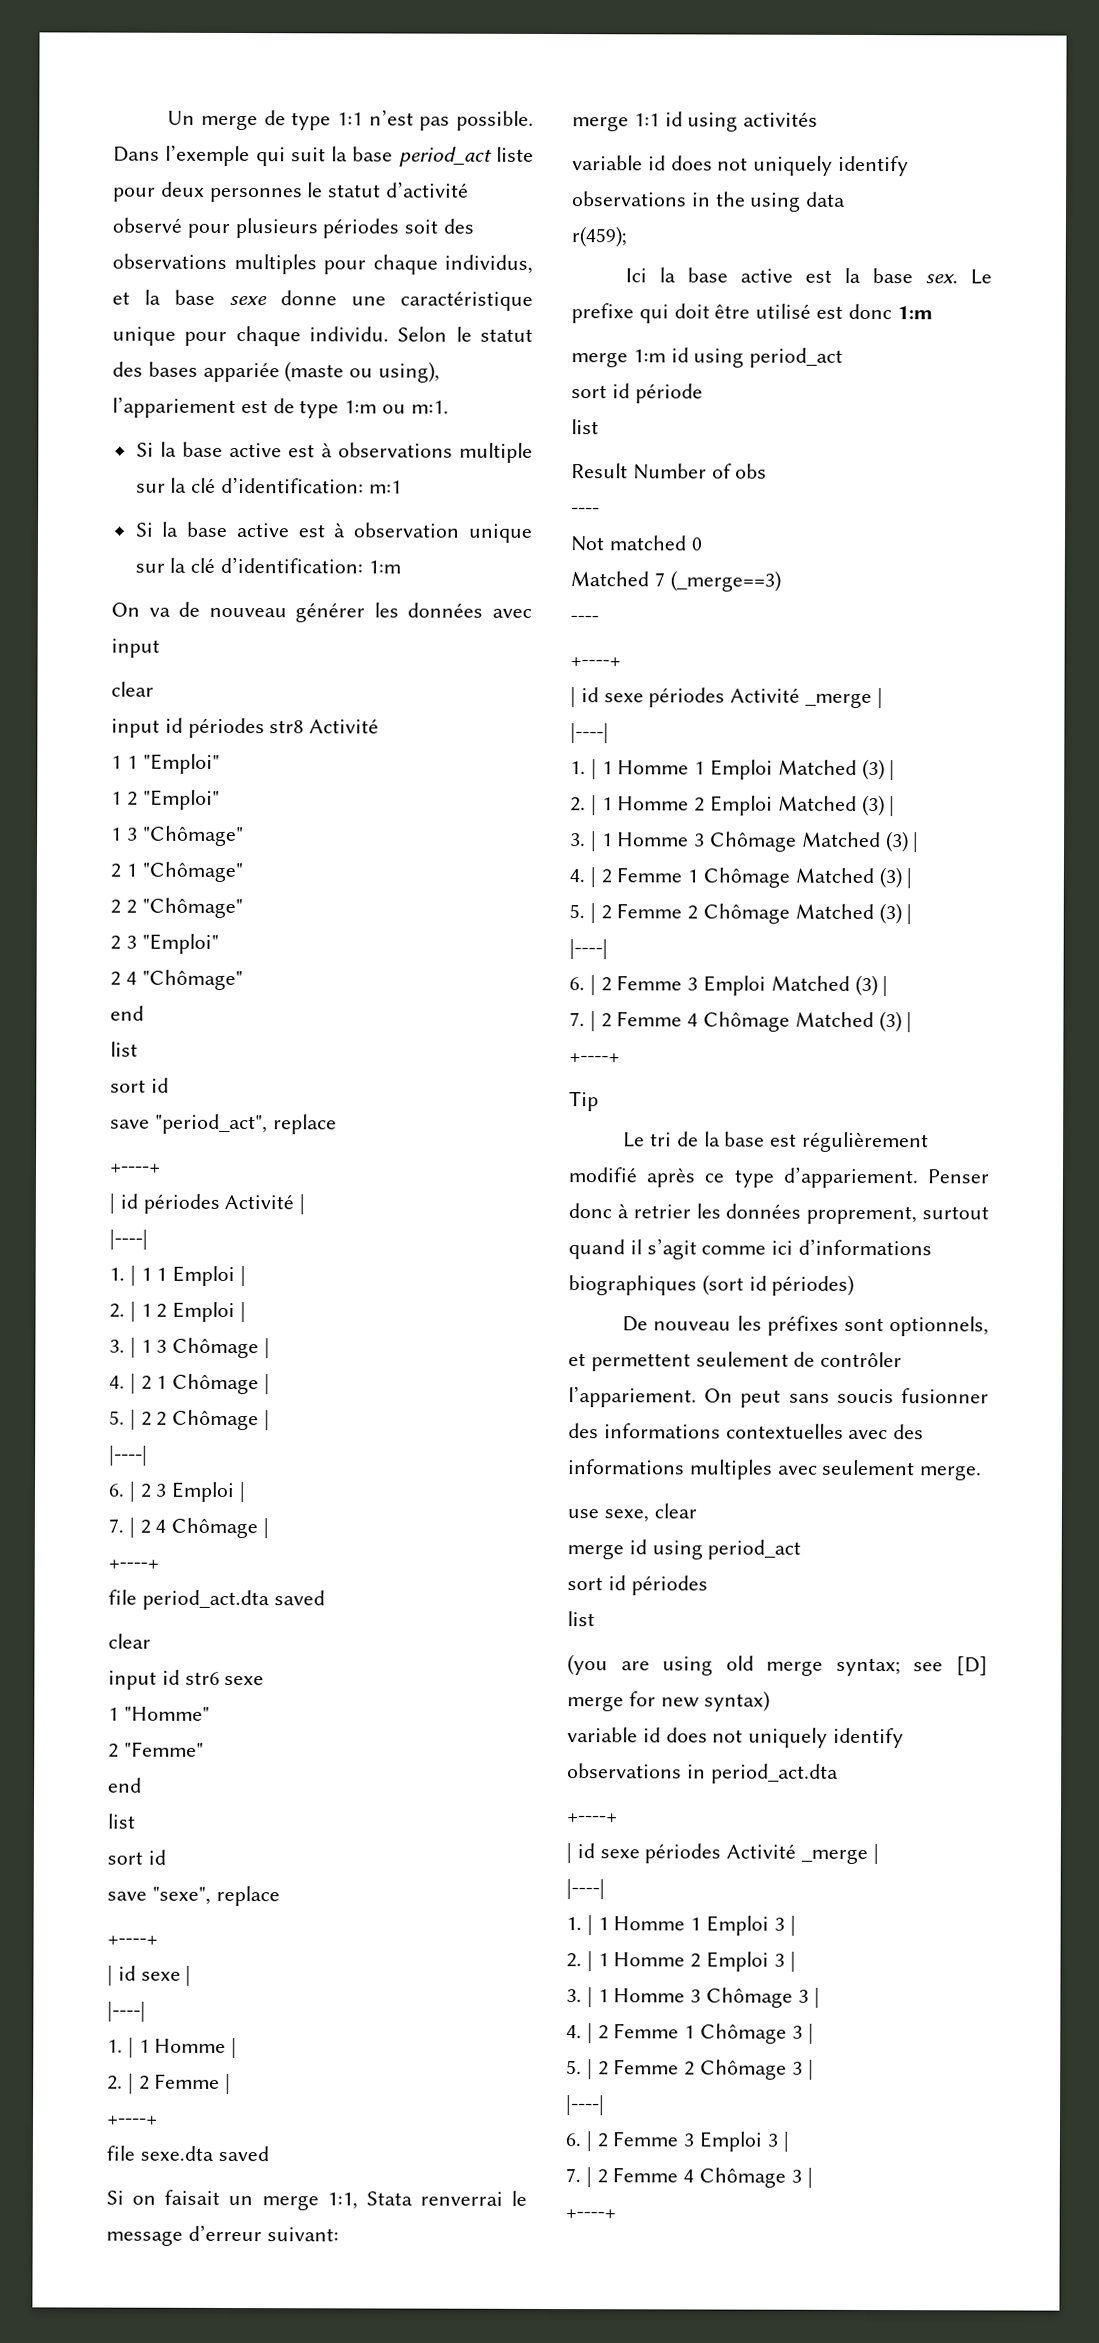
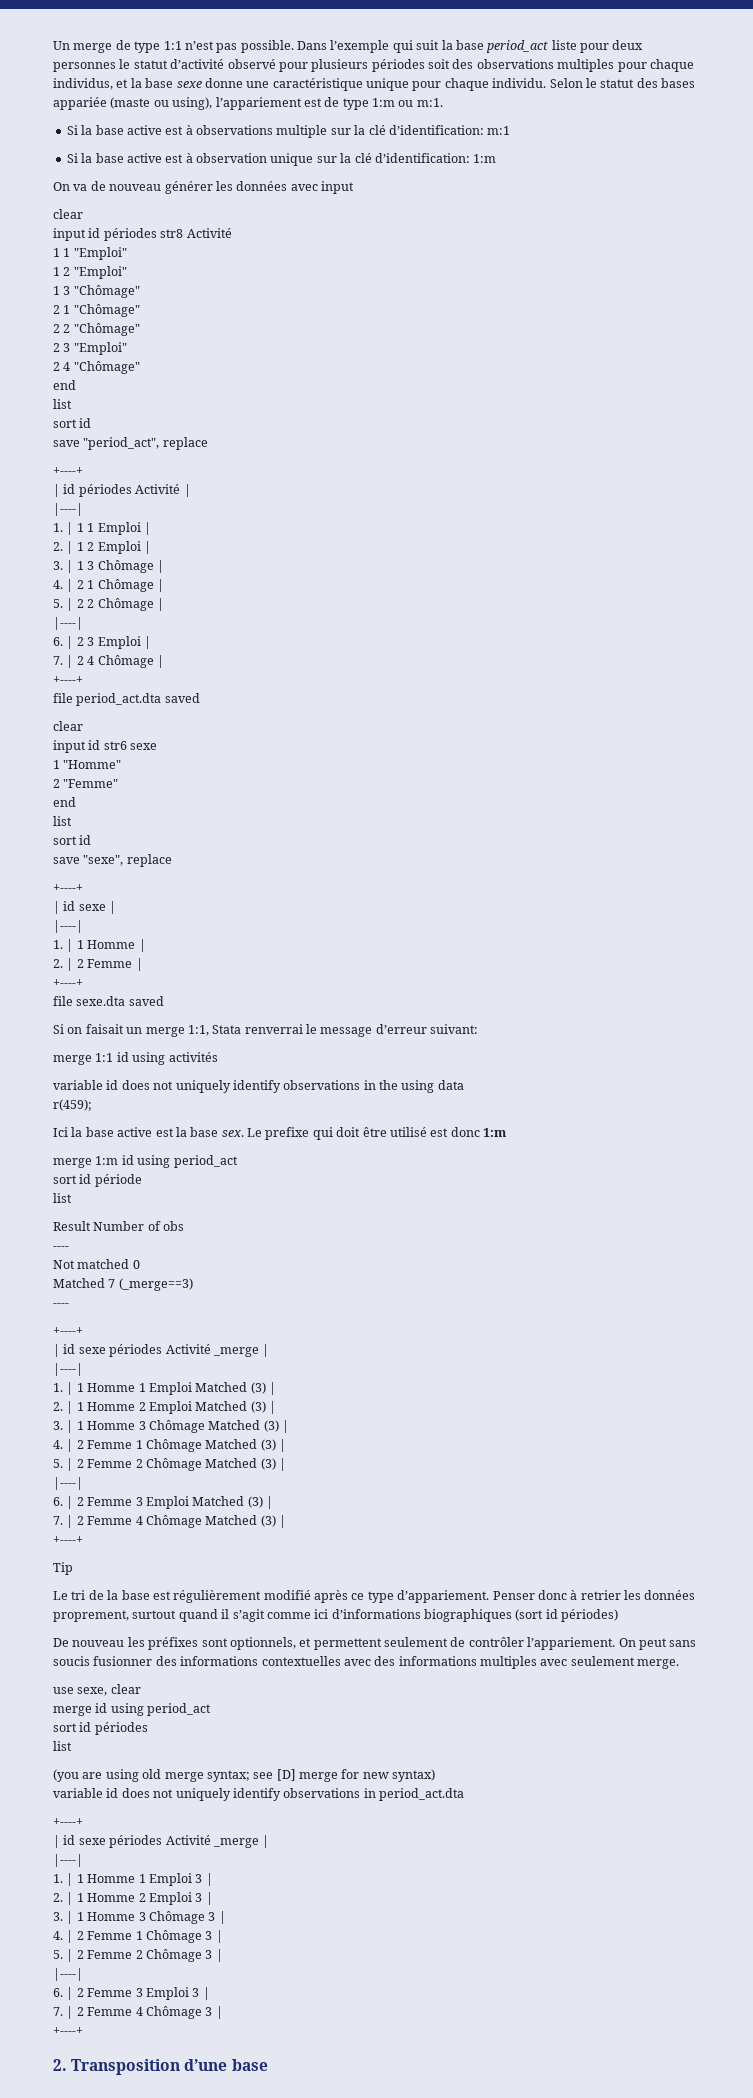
(616, 2214) none -> [53,2059,268,2075] // 2. Transposition d’une base

